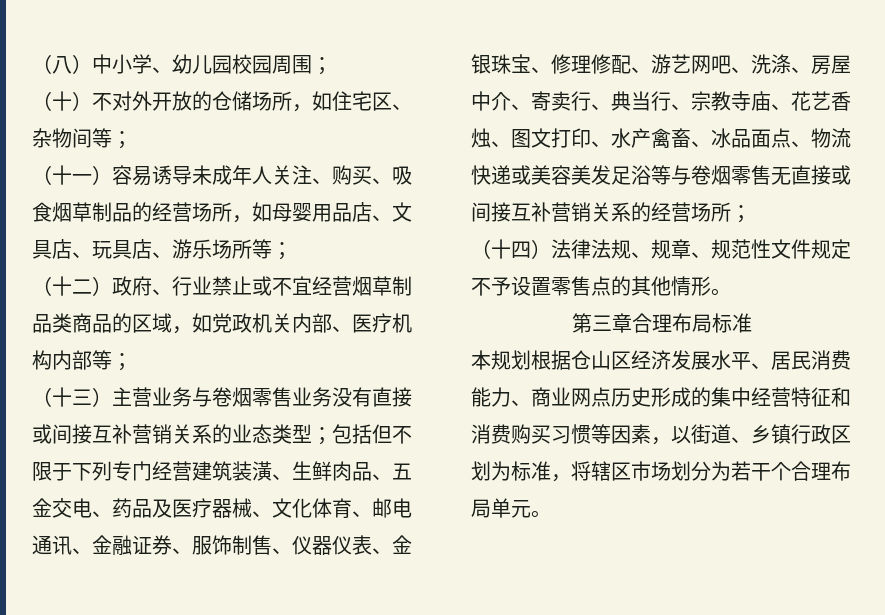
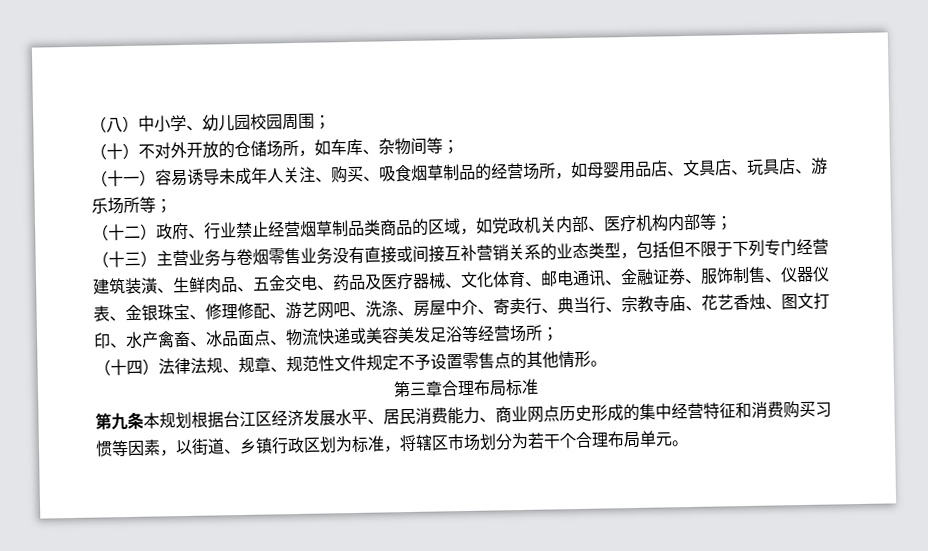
[332,91,392,111] 住宅区 -> [330,138,363,156] 车库
[252,276,312,296] 或不宜 -> (269, 229) none
[312,427,332,445] ； -> [620,251,637,260] ，
[671,165,851,185] [471,202,651,222] 与卷烟零售无直接或间接互补营销关系的 -> (479, 334) none
(752, 323) none -> [95,411,144,431] 第九条
[571,350,611,370] 仓山 -> [223,410,256,428] 台江

